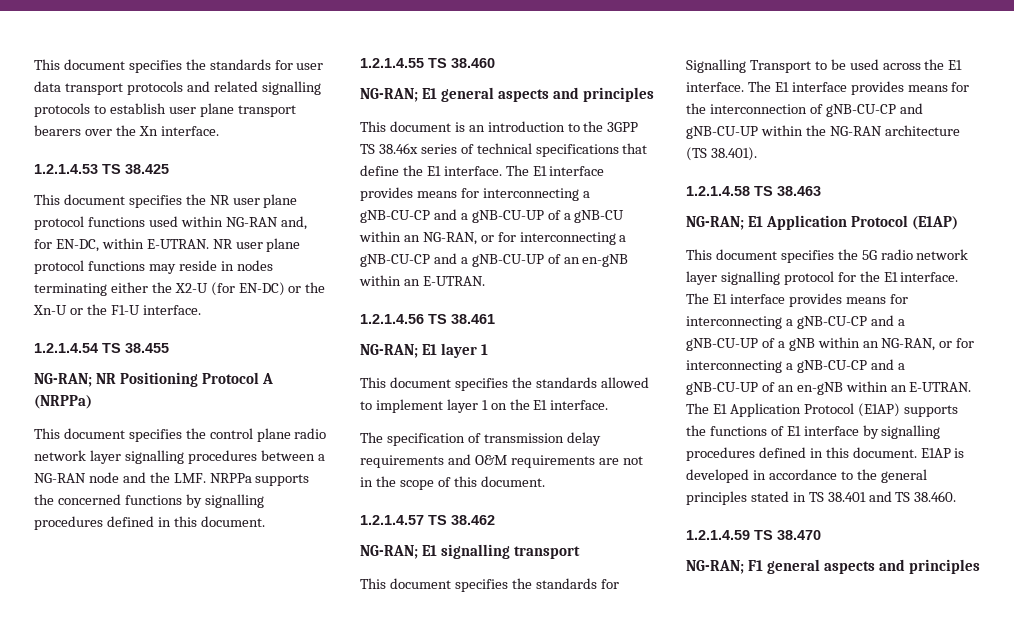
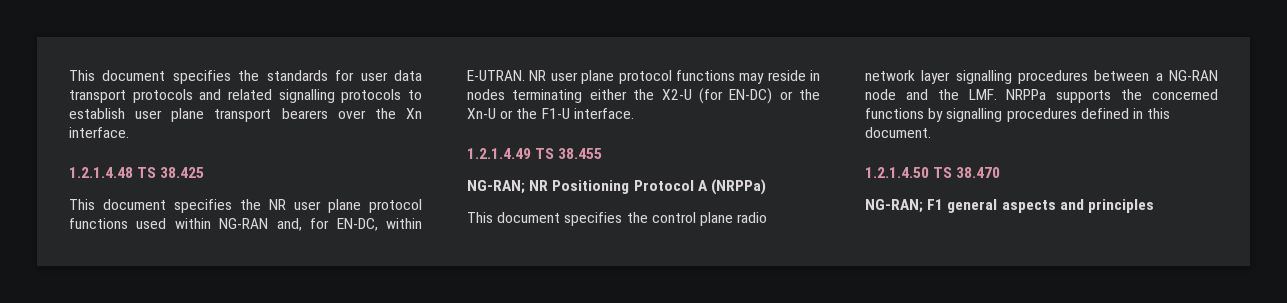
[34,164,98,174] 1.2.1.4.53 -> [69,167,133,178] 1.2.1.4.48
[34,343,98,353] 1.2.1.4.54 -> [467,148,531,159] 1.2.1.4.49
[360,58,495,68] [360,87,654,102] [360,121,639,132] [360,143,648,157] [360,165,605,176] [360,187,590,201] [360,209,625,223] [359,231,627,245] [360,253,629,267] [359,275,485,286] [360,314,495,324] [360,343,488,358] [360,377,649,391] [360,399,609,413] [360,432,601,446] [360,454,643,468] [360,476,545,490] [360,515,495,525] [360,544,580,559] [360,578,619,592] [686,59,963,73] [686,81,970,95] [686,103,923,117] [686,125,960,139] [686,147,757,161] [686,186,821,196] [686,215,958,230] [686,249,969,263] [686,271,959,285] [686,293,908,307] [686,315,905,329] [686,337,975,351] [686,359,905,373] [686,381,972,395] [686,403,958,417] [686,425,941,439] [686,447,965,461] [686,469,927,483] [686,491,957,505] [686,530,750,540] 1.2.1.4.55 TS 38.460 // NG-RAN; E1 general aspects and principles // This document is an introduction to the 3GPP TS 38.46x series of technical specifications that define the E1 interface. The E1 interface provides means for interconnecting a gNB-CU-CP and a gNB-CU-UP of a gNB-CU within an NG-RAN, or for interconnecting a gNB-CU-CP and a gNB-CU-UP of an en-gNB within an E-UTRAN. // 1.2.1.4.56 TS 38.461 // NG-RAN; E1 layer 1 // This document specifies the standards allowed to implement layer 1 on the E1 interface. // The specification of transmission delay requirements and O&M requirements are not in the scope of this document. // 1.2.1.4.57 TS 38.462 // NG-RAN; E1 signalling transport // This document specifies the standards for Signalling Transport to be used across the E1 interface. The E1 interface provides means for the interconnection of gNB-CU-CP and gNB-CU-UP within the NG-RAN architecture (TS 38.401). // 1.2.1.4.58 TS 38.463 // NG-RAN; E1 Application Protocol (E1AP) // This document specifies the 5G radio network layer signalling protocol for the E1 interface. The E1 interface provides means for interconnecting a gNB-CU-CP and a gNB-CU-UP of a gNB within an NG-RAN, or for interconnecting a gNB-CU-CP and a gNB-CU-UP of an en-gNB within an E-UTRAN. The E1 Application Protocol (E1AP) supports the functions of E1 interface by signalling procedures defined in this document. E1AP is developed in accordance to the general principles stated in TS 38.401 and TS 38.460. // 1.2.1.4.59 -> [865,167,929,178] 1.2.1.4.50

